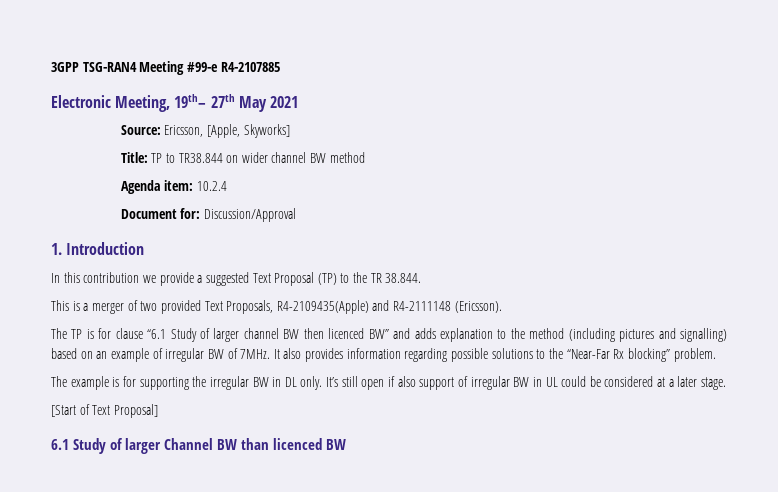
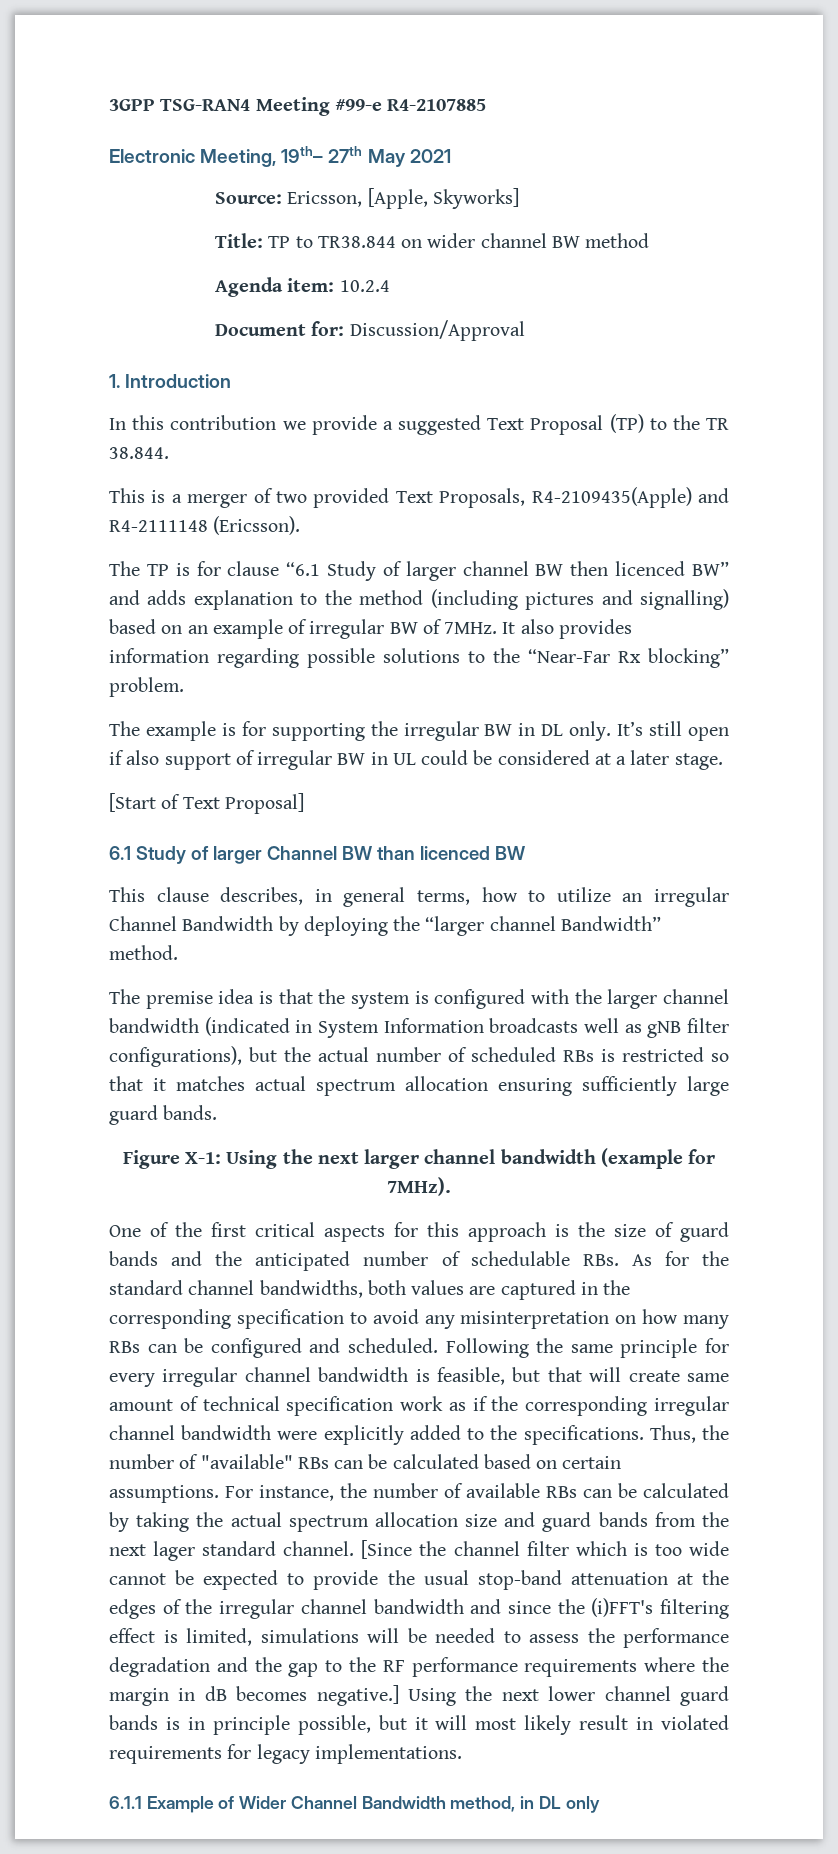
(347, 444) none -> [109,887,730,907] [109,916,661,936] [109,945,178,960] [109,989,729,1009] [109,1017,729,1038] [109,1046,729,1067] [109,1076,729,1096] [109,1105,218,1125] [122,1148,716,1169] [387,1177,451,1196] [109,1222,729,1242] [109,1251,730,1271] [109,1280,631,1300] [109,1309,729,1329] [109,1338,730,1358] [109,1367,729,1387] [109,1396,729,1416] [109,1425,729,1445] [109,1454,622,1469] [109,1483,729,1503] [109,1512,729,1532] [109,1540,730,1561] [109,1570,730,1590] [109,1598,729,1619] [109,1628,729,1648] [109,1657,729,1677] [109,1685,729,1706] [109,1715,729,1735] [109,1744,462,1764] [109,1796,600,1813] // This clause describes, in general terms, how to utilize an irregular Channel Bandwidth by deploying the “larger channel Bandwidth” method. // The premise idea is that the system is configured with the larger channel bandwidth (indicated in System Information broadcasts well as gNB filter configurations), but the actual number of scheduled RBs is restricted so that it matches actual spectrum allocation ensuring sufficiently large guard bands. // Figure X-1: Using the next larger channel bandwidth (example for 7MHz). // One of the first critical aspects for this approach is the size of guard bands and the anticipated number of schedulable RBs. As for the standard channel bandwidths, both values are captured in the corresponding specification to avoid any misinterpretation on how many RBs can be configured and scheduled. Following the same principle for every irregular channel bandwidth is feasible, but that will create same amount of technical specification work as if the corresponding irregular channel bandwidth were explicitly added to the specifications. Thus, the number of "available" RBs can be calculated based on certain assumptions. For instance, the number of available RBs can be calculated by taking the actual spectrum allocation size and guard bands from the next lager standard channel. [Since the channel filter which is too wide cannot be expected to provide the usual stop-band attenuation at the edges of the irregular channel bandwidth and since the (i)FFT's filtering effect is limited, simulations will be needed to assess the performance degradation and the gap to the RF performance requirements where the margin in dB becomes negative.] Using the next lower channel guard bands is in principle possible, but it will most likely result in violated requirements for legacy implementations. // 6.1.1 Example of Wider Channel Bandwidth method, in DL only

